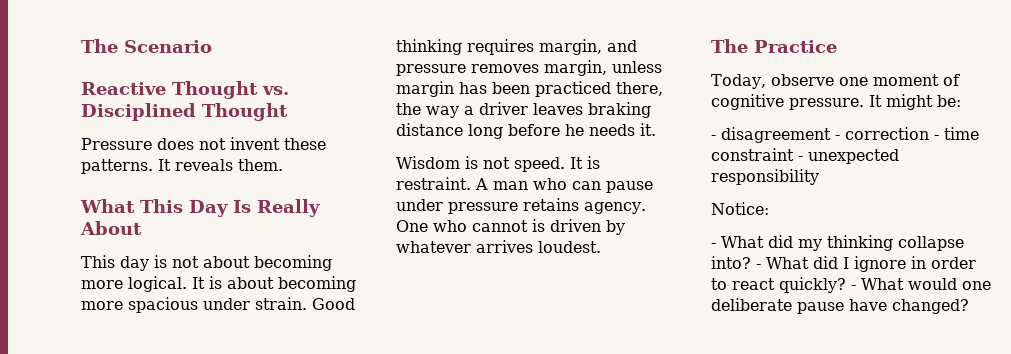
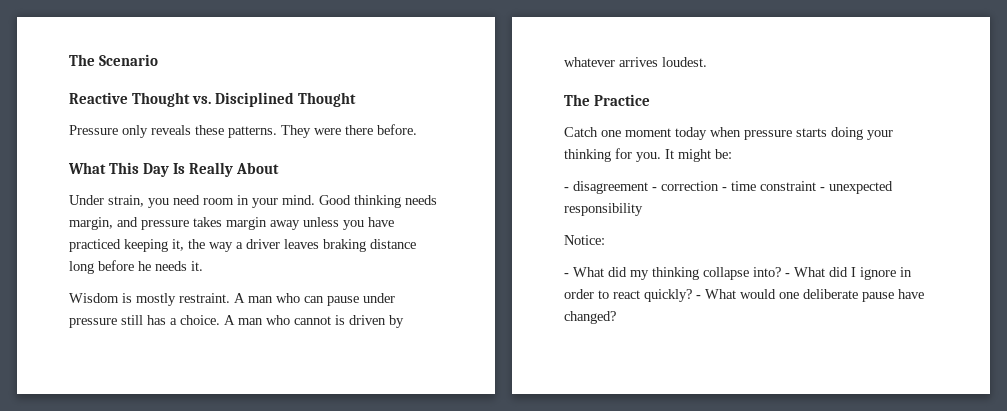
[157,137,326,150] [81,159,283,174] does not invent these patterns. It reveals them. -> [122,124,417,138] only reveals these patterns. They were there before.
[81,255,332,271] [81,276,356,292] [81,297,307,313] This day is not about becoming more logical. It is about becoming more spacious under strain. -> [69,195,315,208] Under strain, you need room in your mind.
[467,39,534,55] requires -> [405,195,437,205] needs
[471,60,662,76] [396,81,663,97] removes margin, unless margin has been practiced there, -> [193,217,394,230] [69,239,184,252] takes margin away unless you have practiced keeping it,
[483,156,600,172] not speed. It is -> [136,293,176,306] mostly
[523,198,646,214] [396,220,428,232] retains agency. One -> [121,315,263,325] still has a choice. A man
[711,74,960,89] [711,94,864,110] Today, observe one moment of cognitive pressure. -> [564,127,893,140] [564,148,661,162] Catch one moment today when pressure starts doing your thinking for you.

